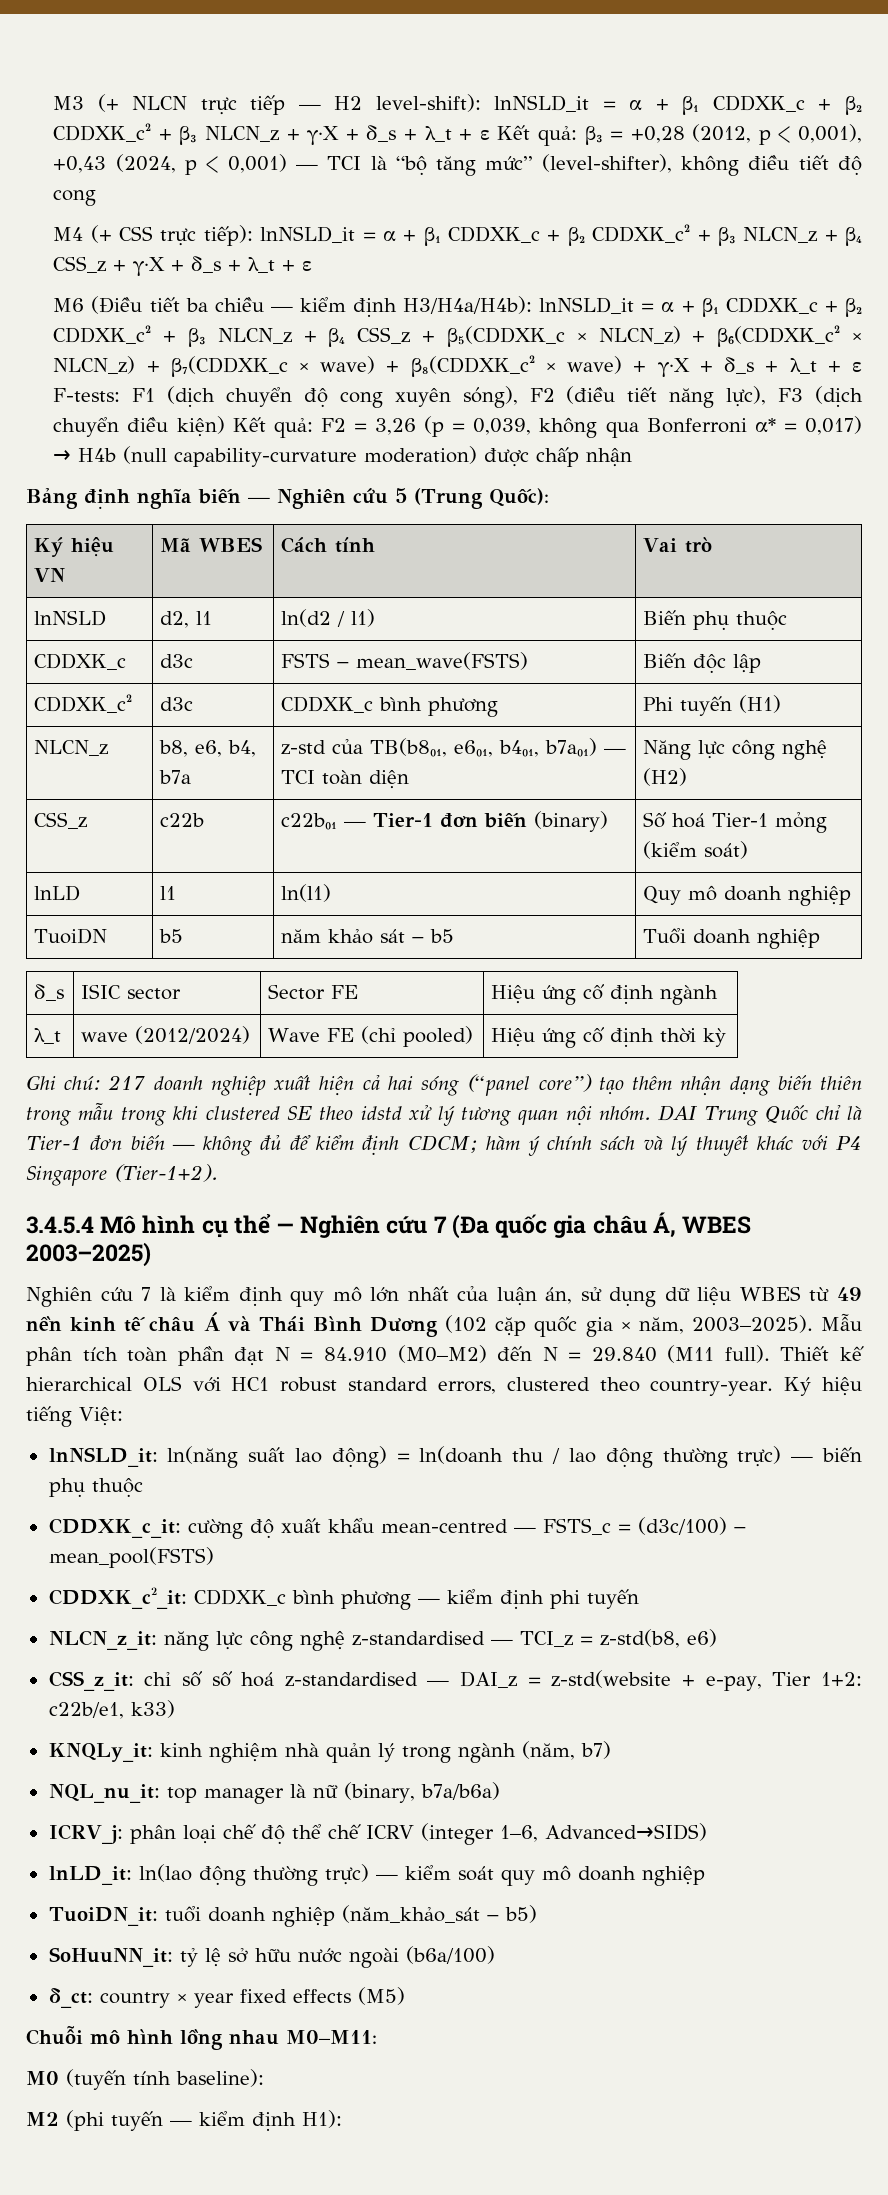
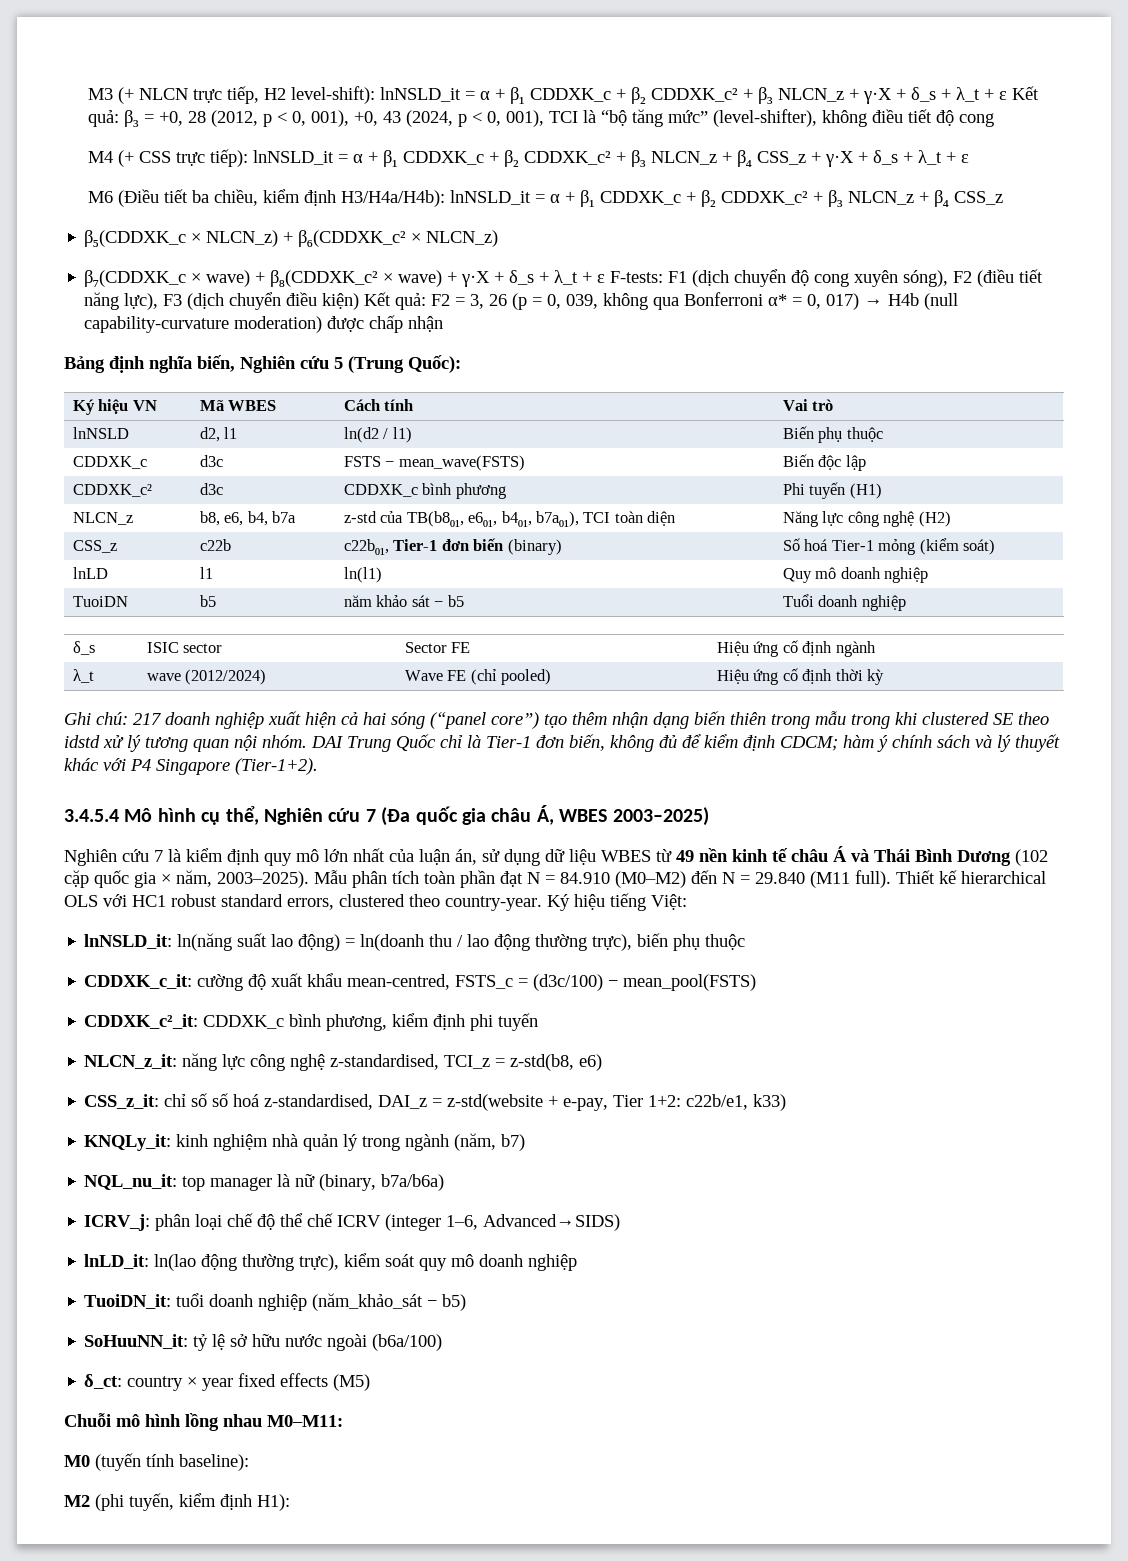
[250,95,321,115] tiếp — -> [227,86,260,104] tiếp,
[630,126,685,143] +0,28 -> [159,111,207,126] +0, 28
[797,124,862,143] [53,156,107,173] 0,001), +0,43 -> [292,110,402,127] 0, 001), +0, 43
[227,154,318,173] 0,001) — -> [487,110,545,127] 0, 001),
[214,297,293,312] chiều — -> [214,189,259,206] chiều,
[422,331,436,342] + -> (1004, 198) //
[146,361,160,372] + -> (499, 238) //
[375,416,532,437] 3,26 (p = 0,039, -> [470,293,599,310] 3, 26 (p = 0, 039,
[804,416,862,435] 0,017) -> [807,293,860,310] 0, 017)
[198,489,270,504] biến — -> [197,355,235,372] biến,
[545,738,627,757] b7a₀₁) — -> [535,511,579,527] b7a₀₁),
[281,813,367,830] c22b₀₁ — -> [343,539,389,555] c22b₀₁,
[130,1135,196,1150] biến — -> [569,734,605,751] biến,
[233,1213,295,1234] thể — -> [225,806,259,825] thể,
[737,1446,814,1467] trực) — -> [592,934,633,951] trực),
[380,1519,536,1533] mean-centred — -> [347,974,451,990] mean-centred,
[340,1590,440,1610] phương — -> [326,1014,388,1031] phương,
[351,1631,513,1646] z-standardised — -> [330,1054,440,1070] z-standardised,
[284,1672,450,1687] z-standardised — -> [264,1094,374,1110] z-standardised,
[324,1864,398,1885] trực) — -> [299,1254,340,1271] trực),
[111,2111,192,2131] tuyến — -> [129,1493,174,1511] tuyến,

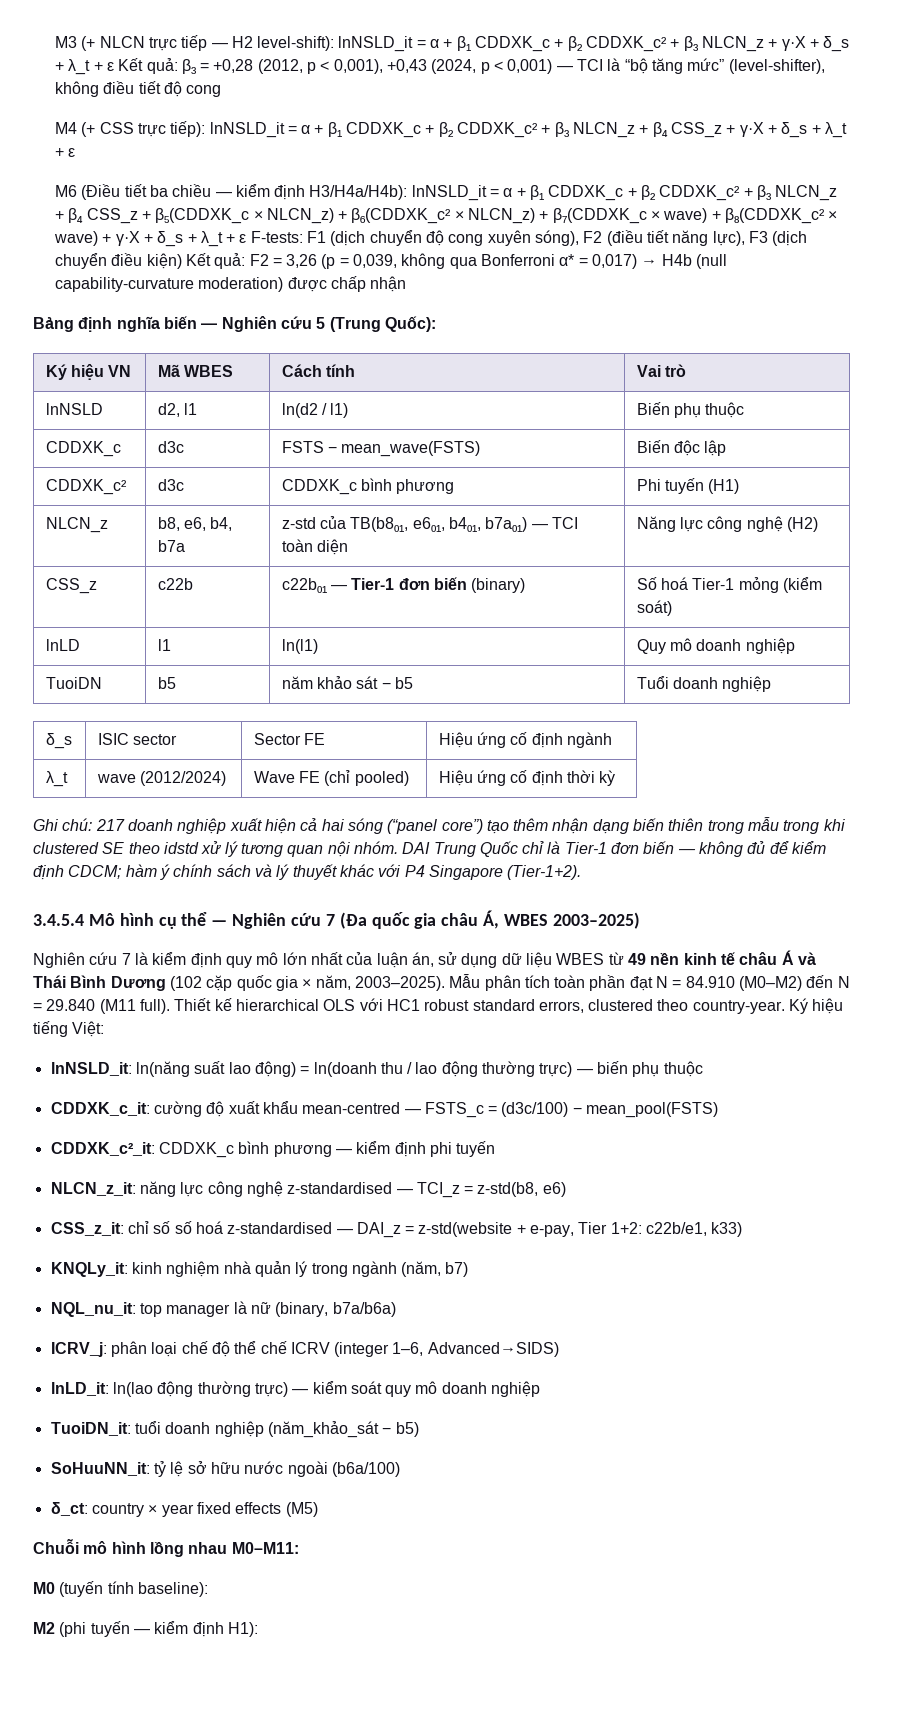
[227,86,260,104] tiếp, -> [181,35,228,51] tiếp —
[159,111,207,126] +0, 28 -> [213,59,254,73] +0,28
[292,110,402,127] 0, 001), +0, 43 -> [333,59,428,74] 0,001), +0,43
[487,110,545,127] 0, 001), -> [507,59,573,74] 0,001) —
[214,189,259,206] chiều, -> [172,184,232,197] chiều —
(1004, 198) // -> [141,211,151,220] +
(499, 238) // -> [539,211,549,220] +
[470,293,599,310] 3, 26 (p = 0, 039, -> [286,254,398,269] 3,26 (p = 0,039,
[807,293,860,310] 0, 017) -> [592,254,638,269] 0,017)
[197,355,235,372] biến, -> [163,316,218,329] biến —
[535,511,579,527] b7a₀₁), -> [485,517,548,532] b7a₀₁) —
[343,539,389,555] c22b₀₁, -> [281,578,348,593] c22b₀₁ —
[569,734,605,751] biến, -> [643,841,696,854] biến —
[225,806,259,825] thể, -> [181,912,228,926] thể —
[592,934,633,951] trực), -> [539,1062,593,1077] trực) —
[347,974,451,990] mean-centred, -> [302,1102,421,1114] mean-centred —
[326,1014,388,1031] phương, -> [273,1142,352,1157] phương —
[330,1054,440,1070] z-standardised, -> [287,1182,413,1194] z-standardised —
[264,1094,374,1110] z-standardised, -> [227,1222,353,1234] z-standardised —
[299,1254,340,1271] trực), -> [254,1382,309,1397] trực) —
[129,1493,174,1511] tuyến, -> [90,1621,150,1637] tuyến —

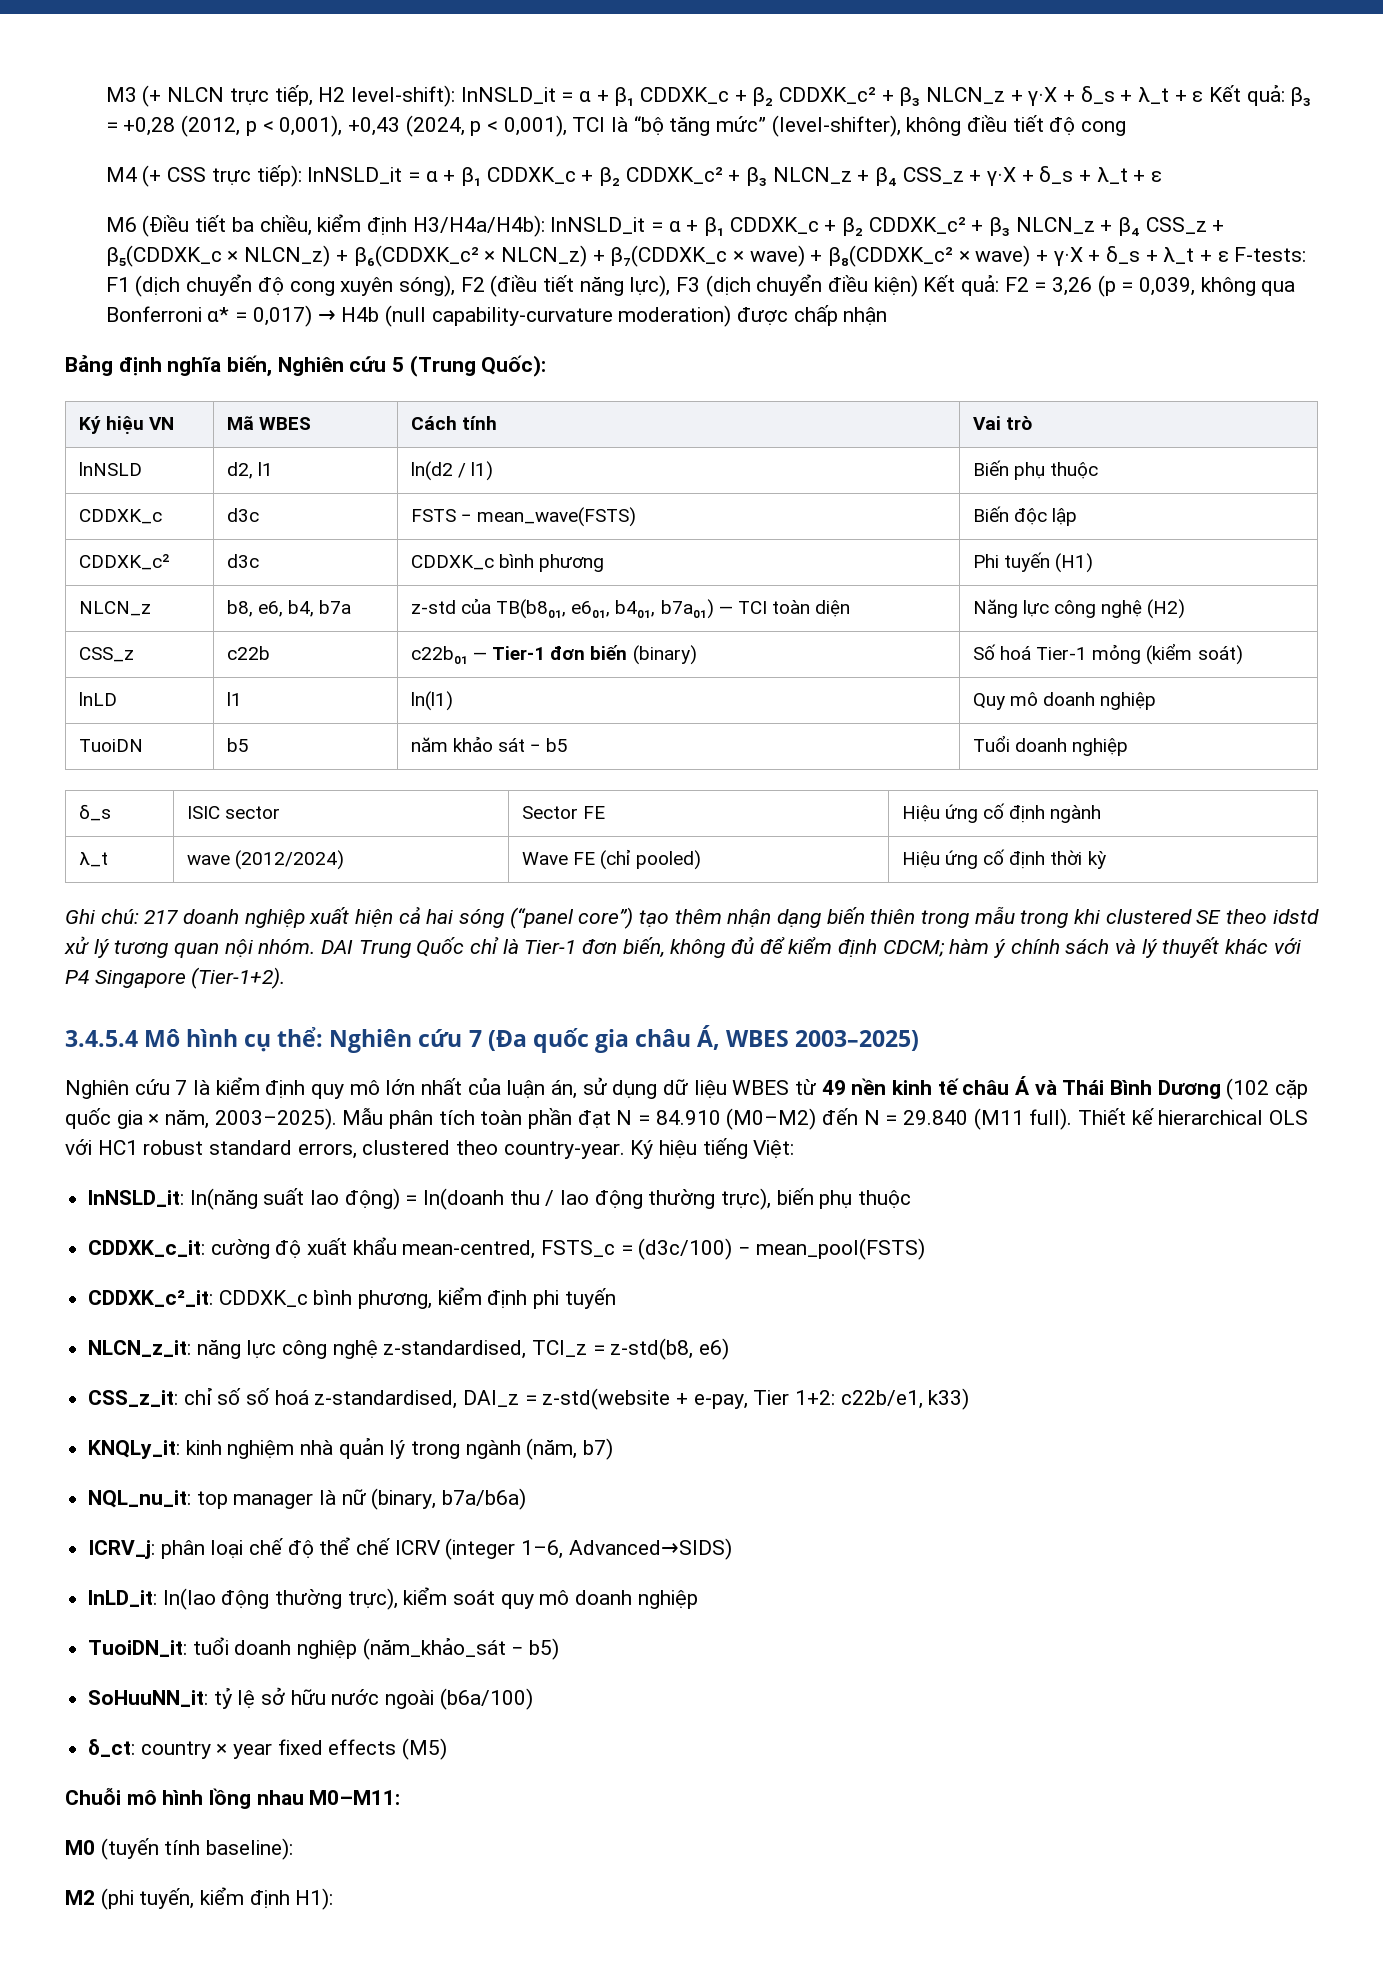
[181,35,228,51] tiếp — -> [274,85,313,106] tiếp,
[507,59,573,74] 0,001) — -> [503,115,567,137] 0,001),
[172,184,232,197] chiều — -> [259,215,312,236] chiều,
[163,316,218,329] biến — -> [227,355,273,377] biến,
[643,841,696,854] biến — -> [622,937,665,958] biến,
[181,912,228,926] thể — -> [277,1027,324,1047] thể:
[539,1062,593,1077] trực) — -> [721,1188,772,1210] trực),
[302,1102,421,1114] mean-centred — -> [402,1240,536,1259] mean-centred,
[273,1142,352,1157] phương — -> [358,1290,433,1309] phương,
[287,1182,413,1194] z-standardised — -> [383,1340,527,1359] z-standardised,
[227,1222,353,1234] z-standardised — -> [314,1390,458,1409] z-standardised,
[254,1382,309,1397] trực) — -> [347,1588,398,1610] trực),
[90,1621,150,1637] tuyến — -> [139,1888,195,1909] tuyến,

